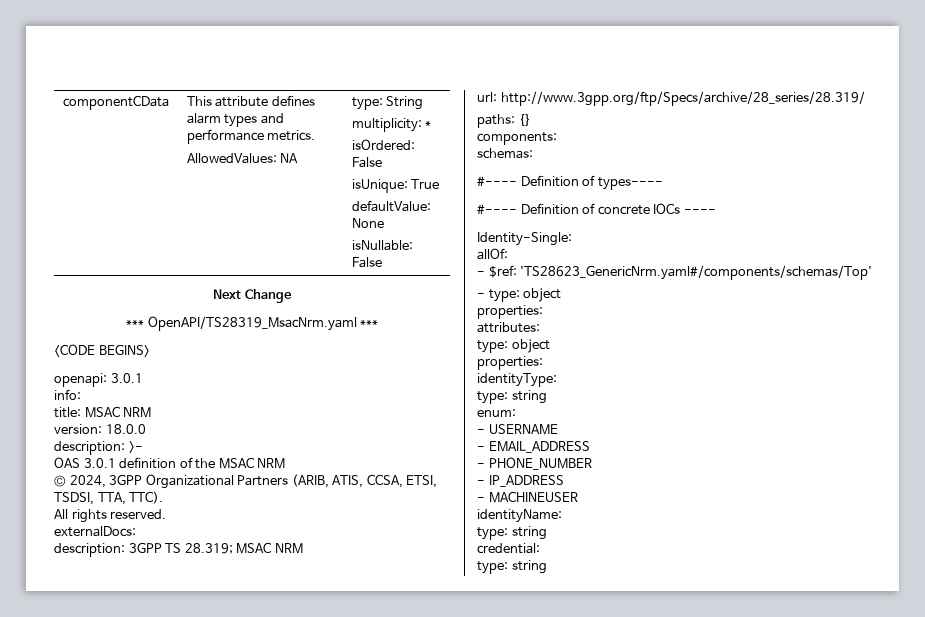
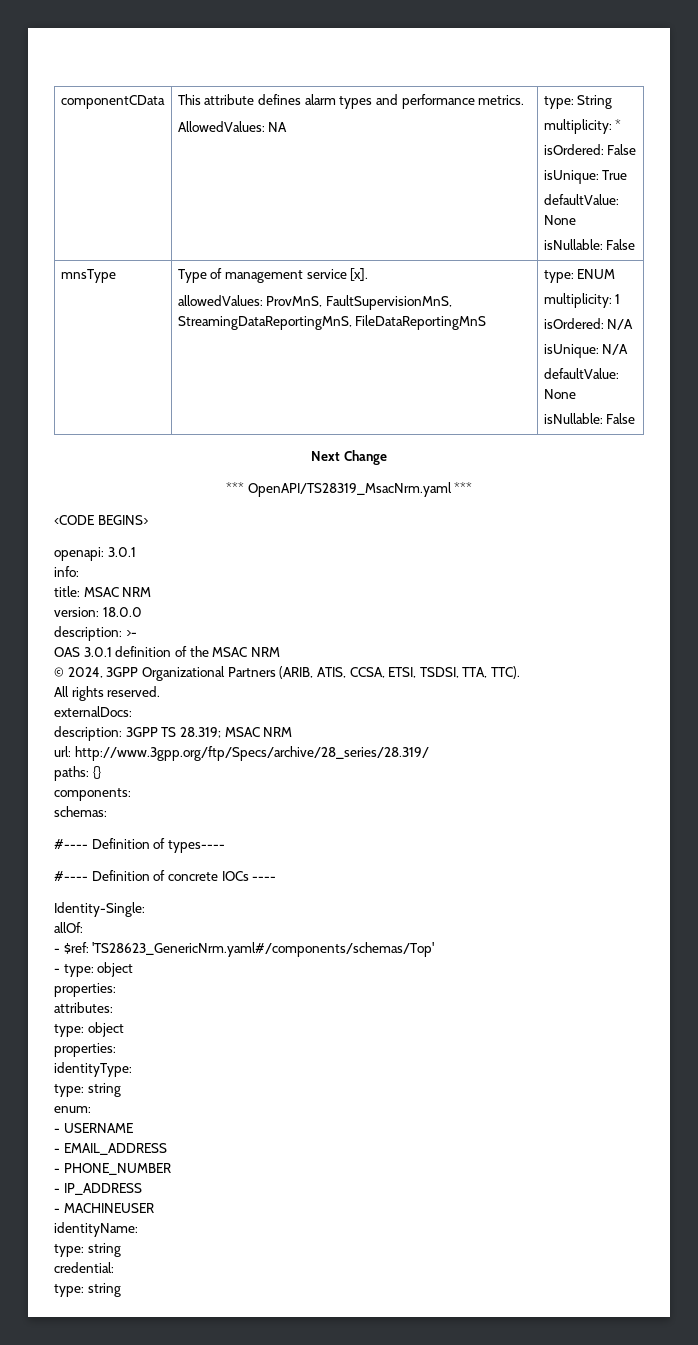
(382, 262) none -> [60,269,116,283] [177,268,369,283] [177,295,453,310] [177,315,487,330] [543,269,616,283] [543,293,621,308] [543,318,634,330] [543,344,629,358] [543,368,619,379] [543,389,576,399] [543,413,636,424] // mnsType | Type of management service [x]. // allowedValues: ProvMnS, FaultSupervisionMnS, StreamingDataReportingMnS, FileDataReportingMnS | type: ENUM // multiplicity: 1 // isOrdered: N/A // isUnique: N/A // defaultValue: None // isNullable: False

